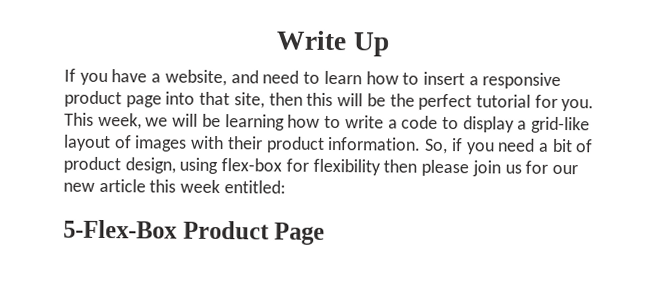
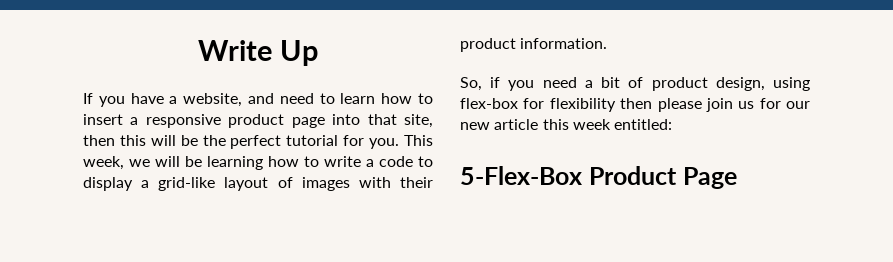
(422, 143) none -> (608, 43) //

